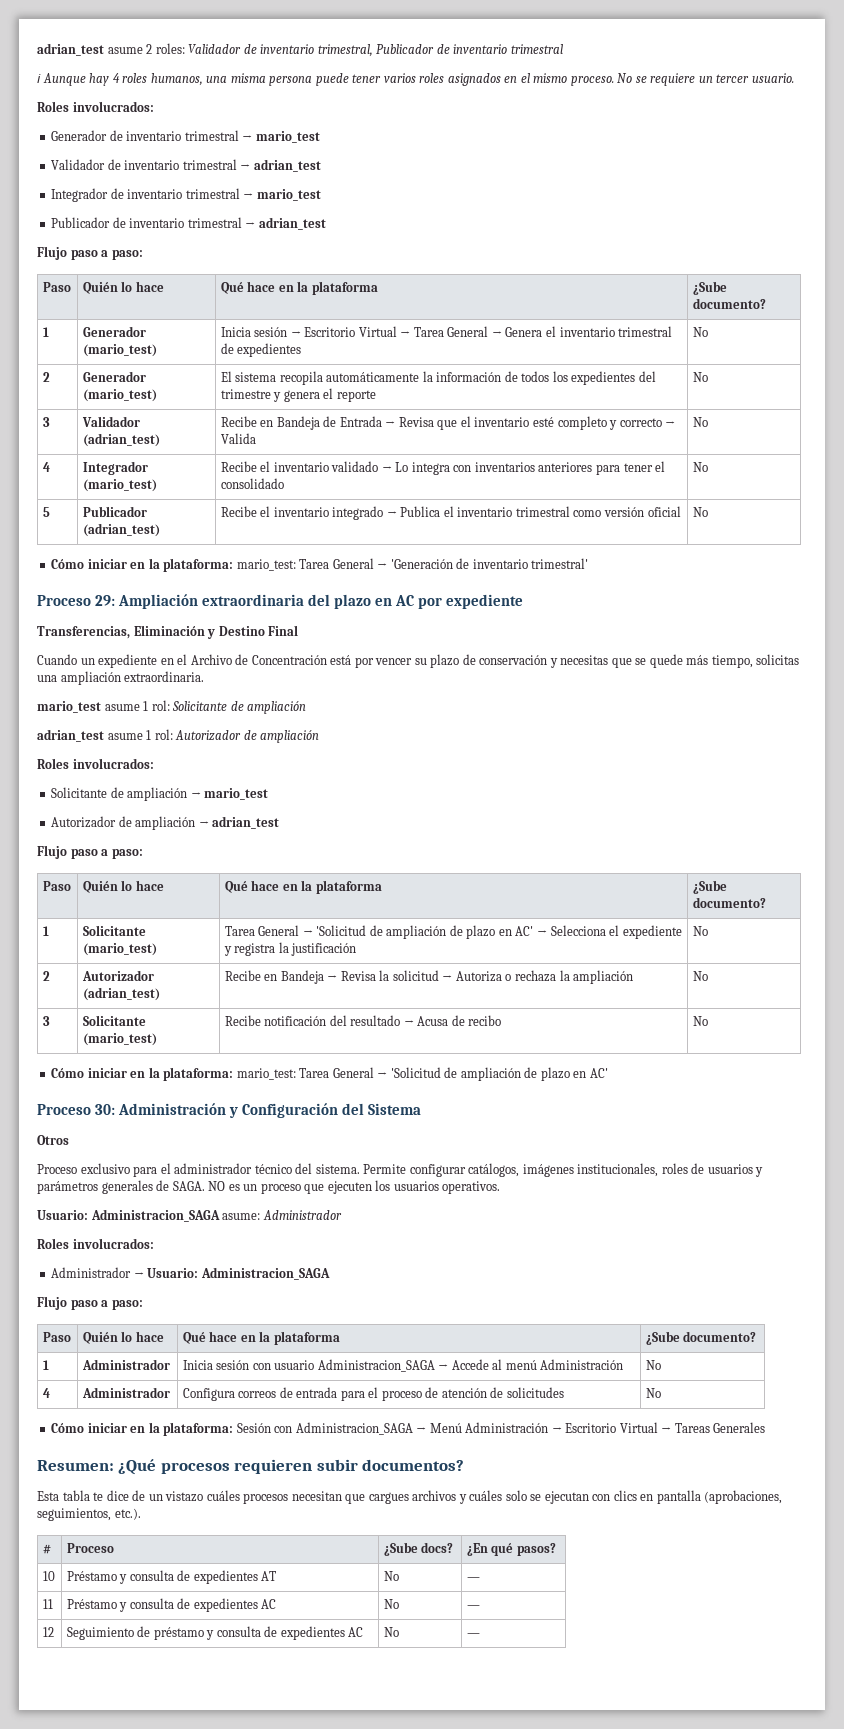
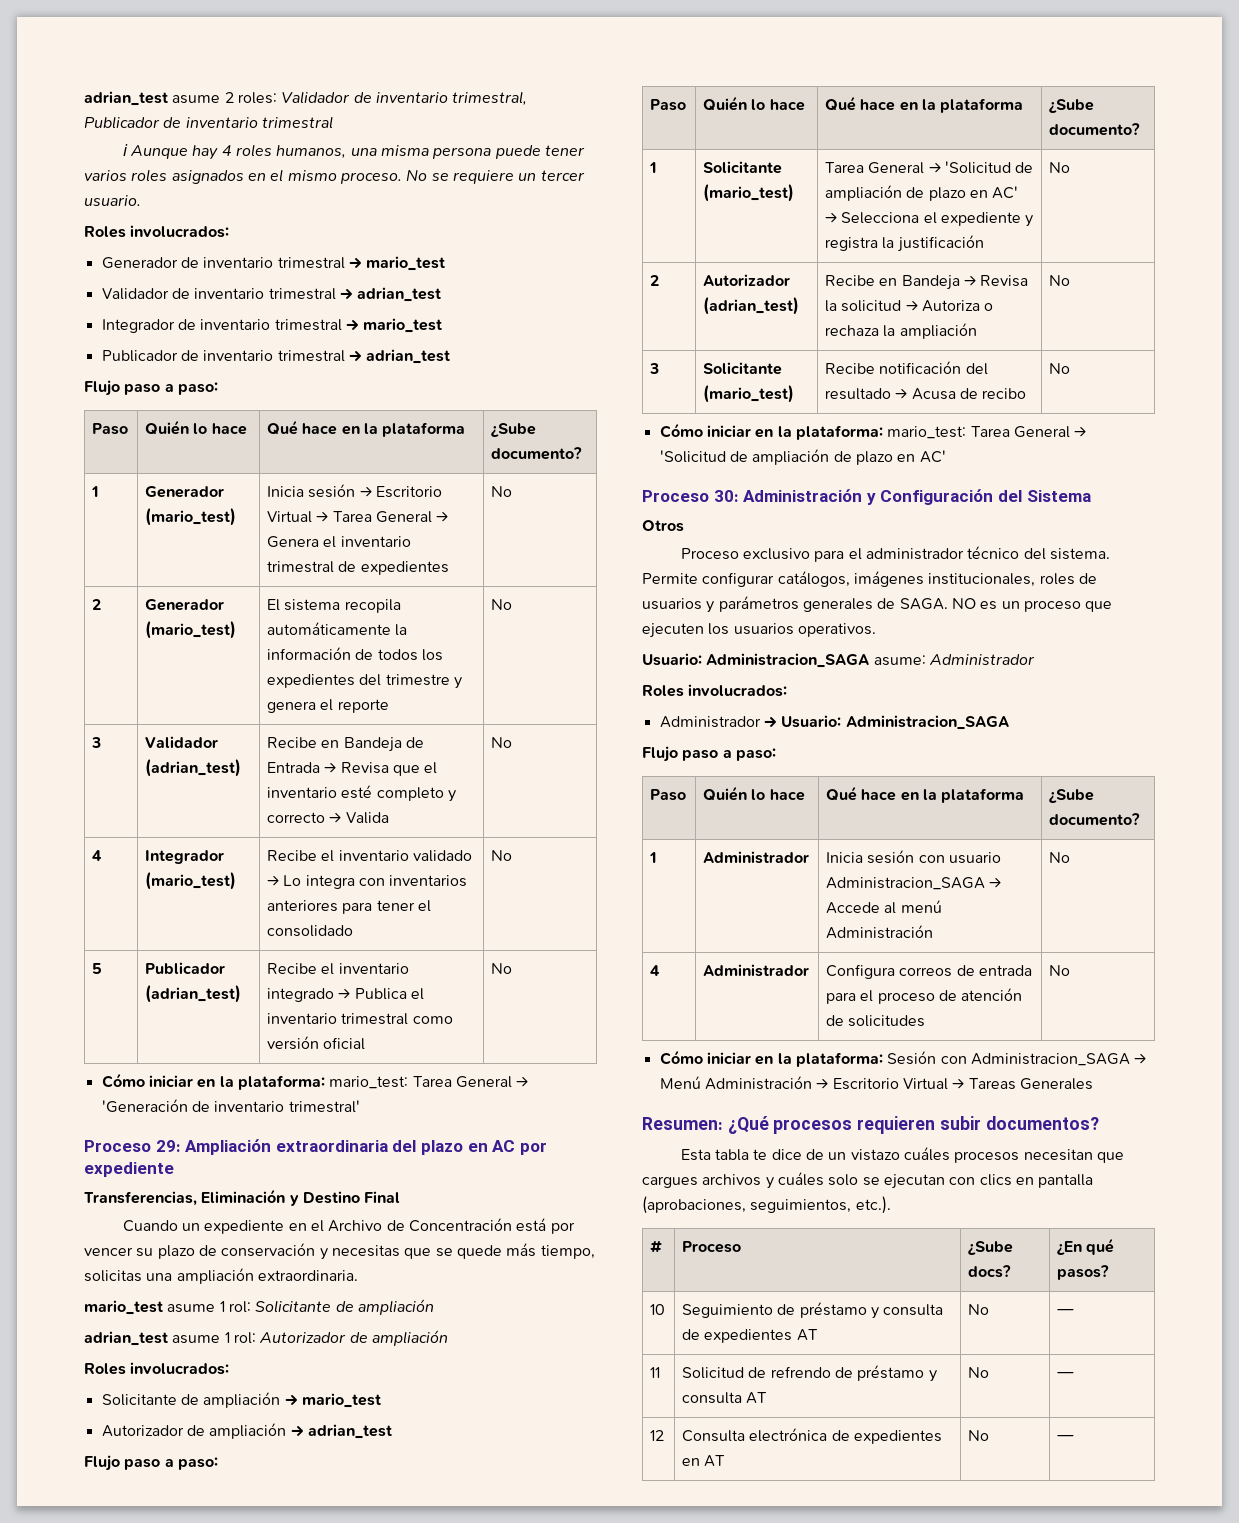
[66,1571,117,1581] Préstamo -> [682,1302,867,1318] Seguimiento de préstamo
[66,1598,277,1612] [383,1599,399,1609] [466,1605,480,1609] [42,1627,54,1637] [66,1626,364,1640] Préstamo y consulta de expedientes AC | No | — // 12 | Seguimiento de préstamo y consulta de expedientes AC -> [682,1365,937,1382] [682,1392,768,1404] [968,1367,990,1378] [1057,1372,1075,1378] [650,1430,665,1441] [682,1428,943,1444] [682,1455,726,1467] Solicitud de refrendo de préstamo y consulta AT | No | — // 12 | Consulta electrónica de expedientes en AT

